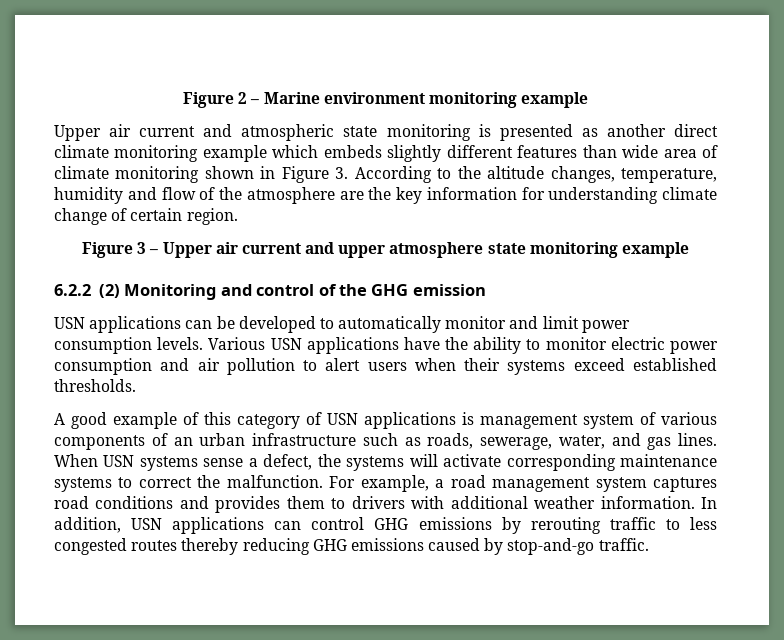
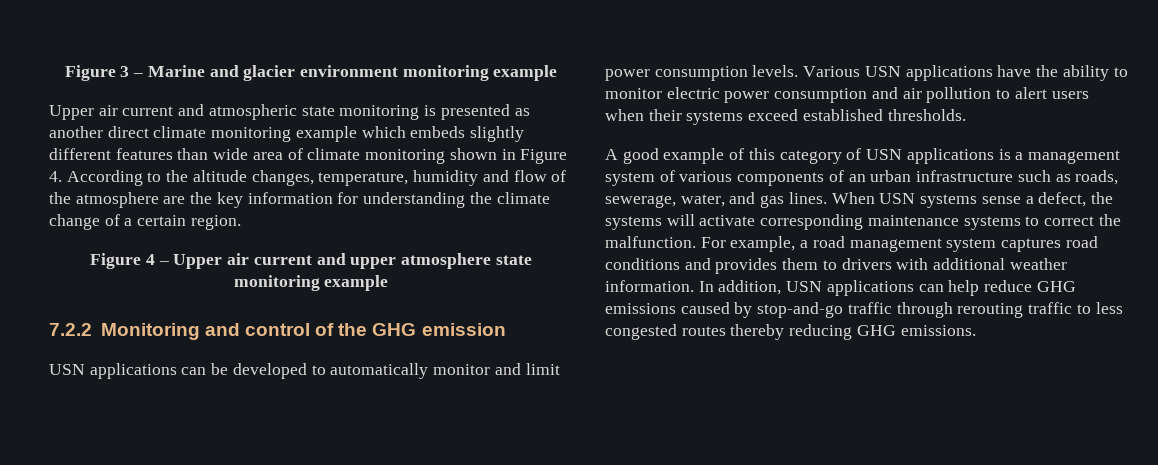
[182,92,248,108] Figure 2 -> [64,65,130,81] Figure 3
(320, 98) none -> [209,65,296,81] and glacier
[335,167,349,179] 3. -> [49,171,62,182] 4.
(659, 195) none -> [469,192,492,204] the
(128, 214) none -> [124,218,133,226] a
[137,242,147,254] 3 -> [145,254,155,265] 4
[54,284,120,298] 6.2.2 (2) -> [49,323,92,336] 7.2.2
(474, 418) none -> [1015,152,1024,160] a
[311,517,521,534] control GHG emissions by -> [948,280,1076,296] [605,302,953,318] help reduce GHG emissions caused by stop-and-go traffic through
[350,538,649,555] emissions caused by stop-and-go traffic. -> [900,325,976,336] emissions.

